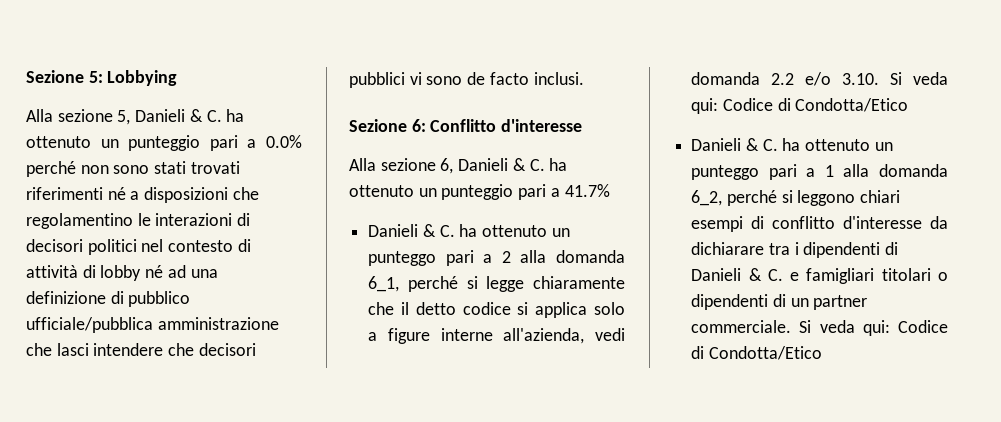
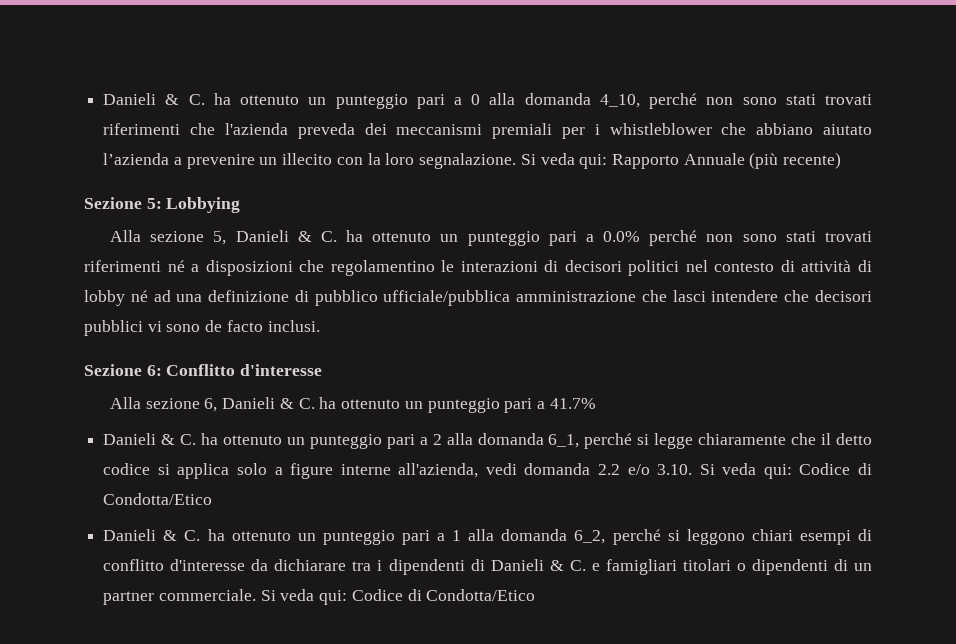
(26, 76) none -> [103,93,873,109] [103,123,872,139] [103,152,842,169] Danieli & C. ha ottenuto un punteggio pari a 0 alla domanda 4_10, perché non sono stati trovati riferimenti che l'azienda preveda dei meccanismi premiali per i whistleblower che abbiano aiutato l’azienda a prevenire un illecito con la loro segnalazione. Si veda qui: Rapporto Annuale (più recente) //
[368,251,437,266] punteggo -> [309,434,382,449] punteggio
[691,165,760,180] punteggo -> [322,530,395,545] punteggio

